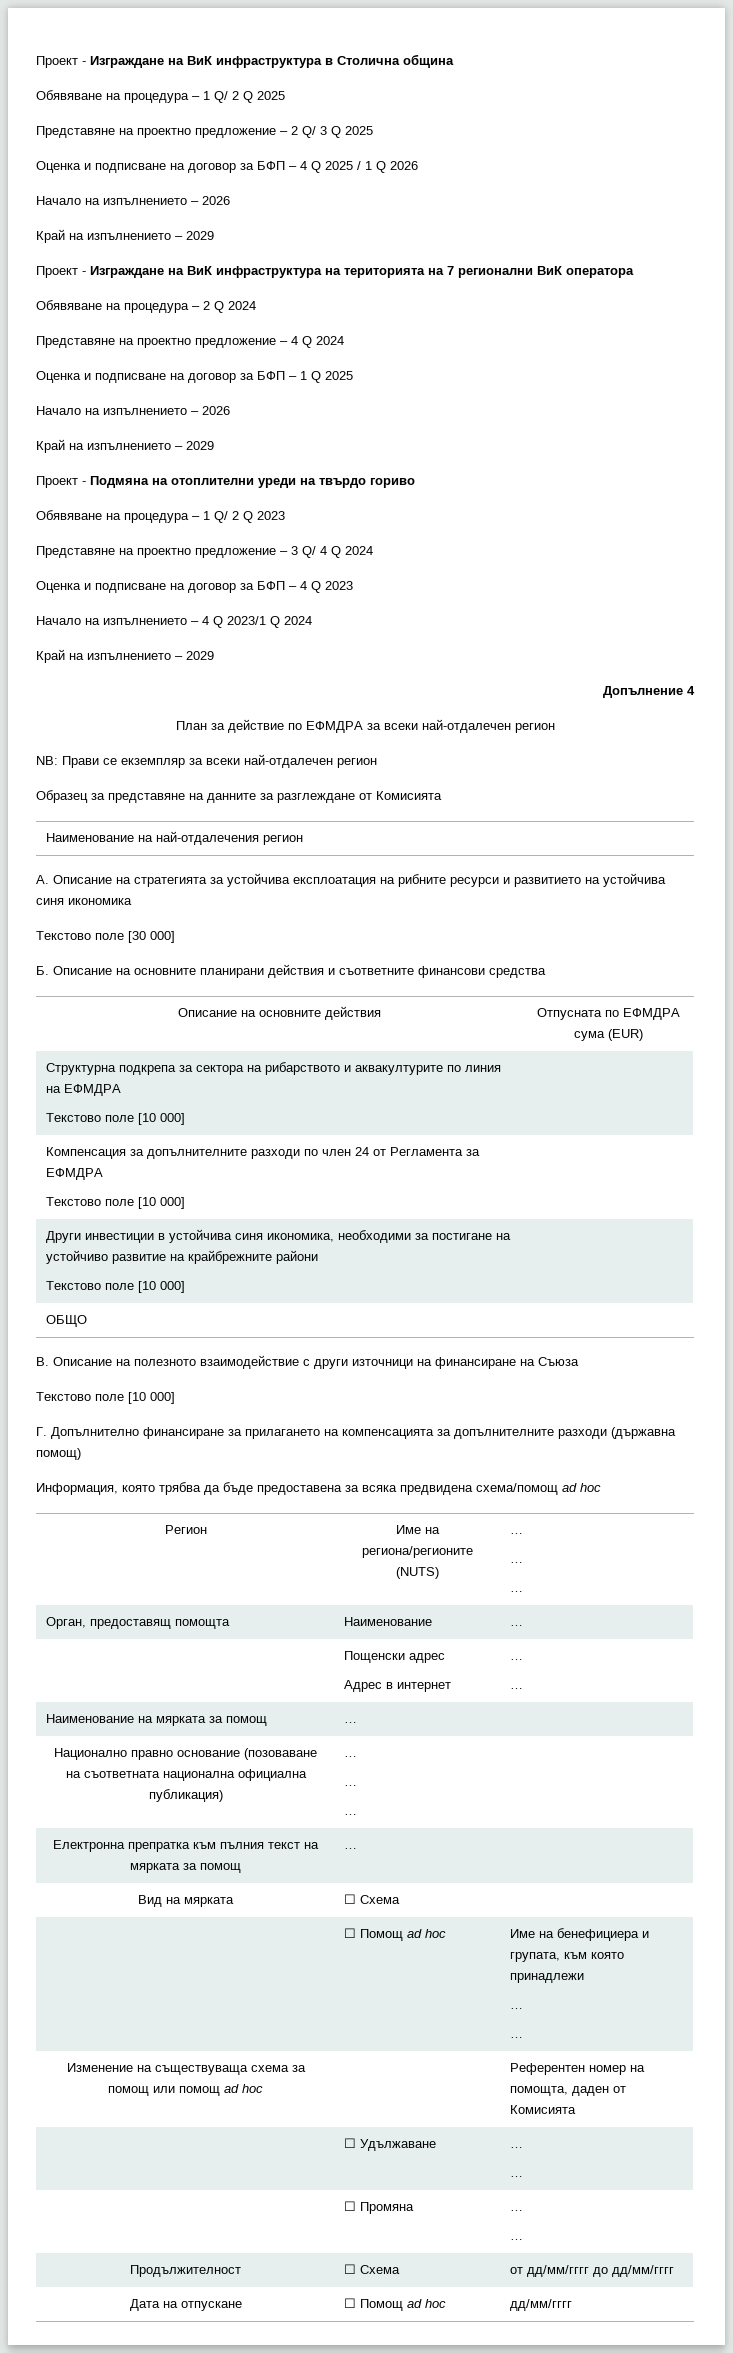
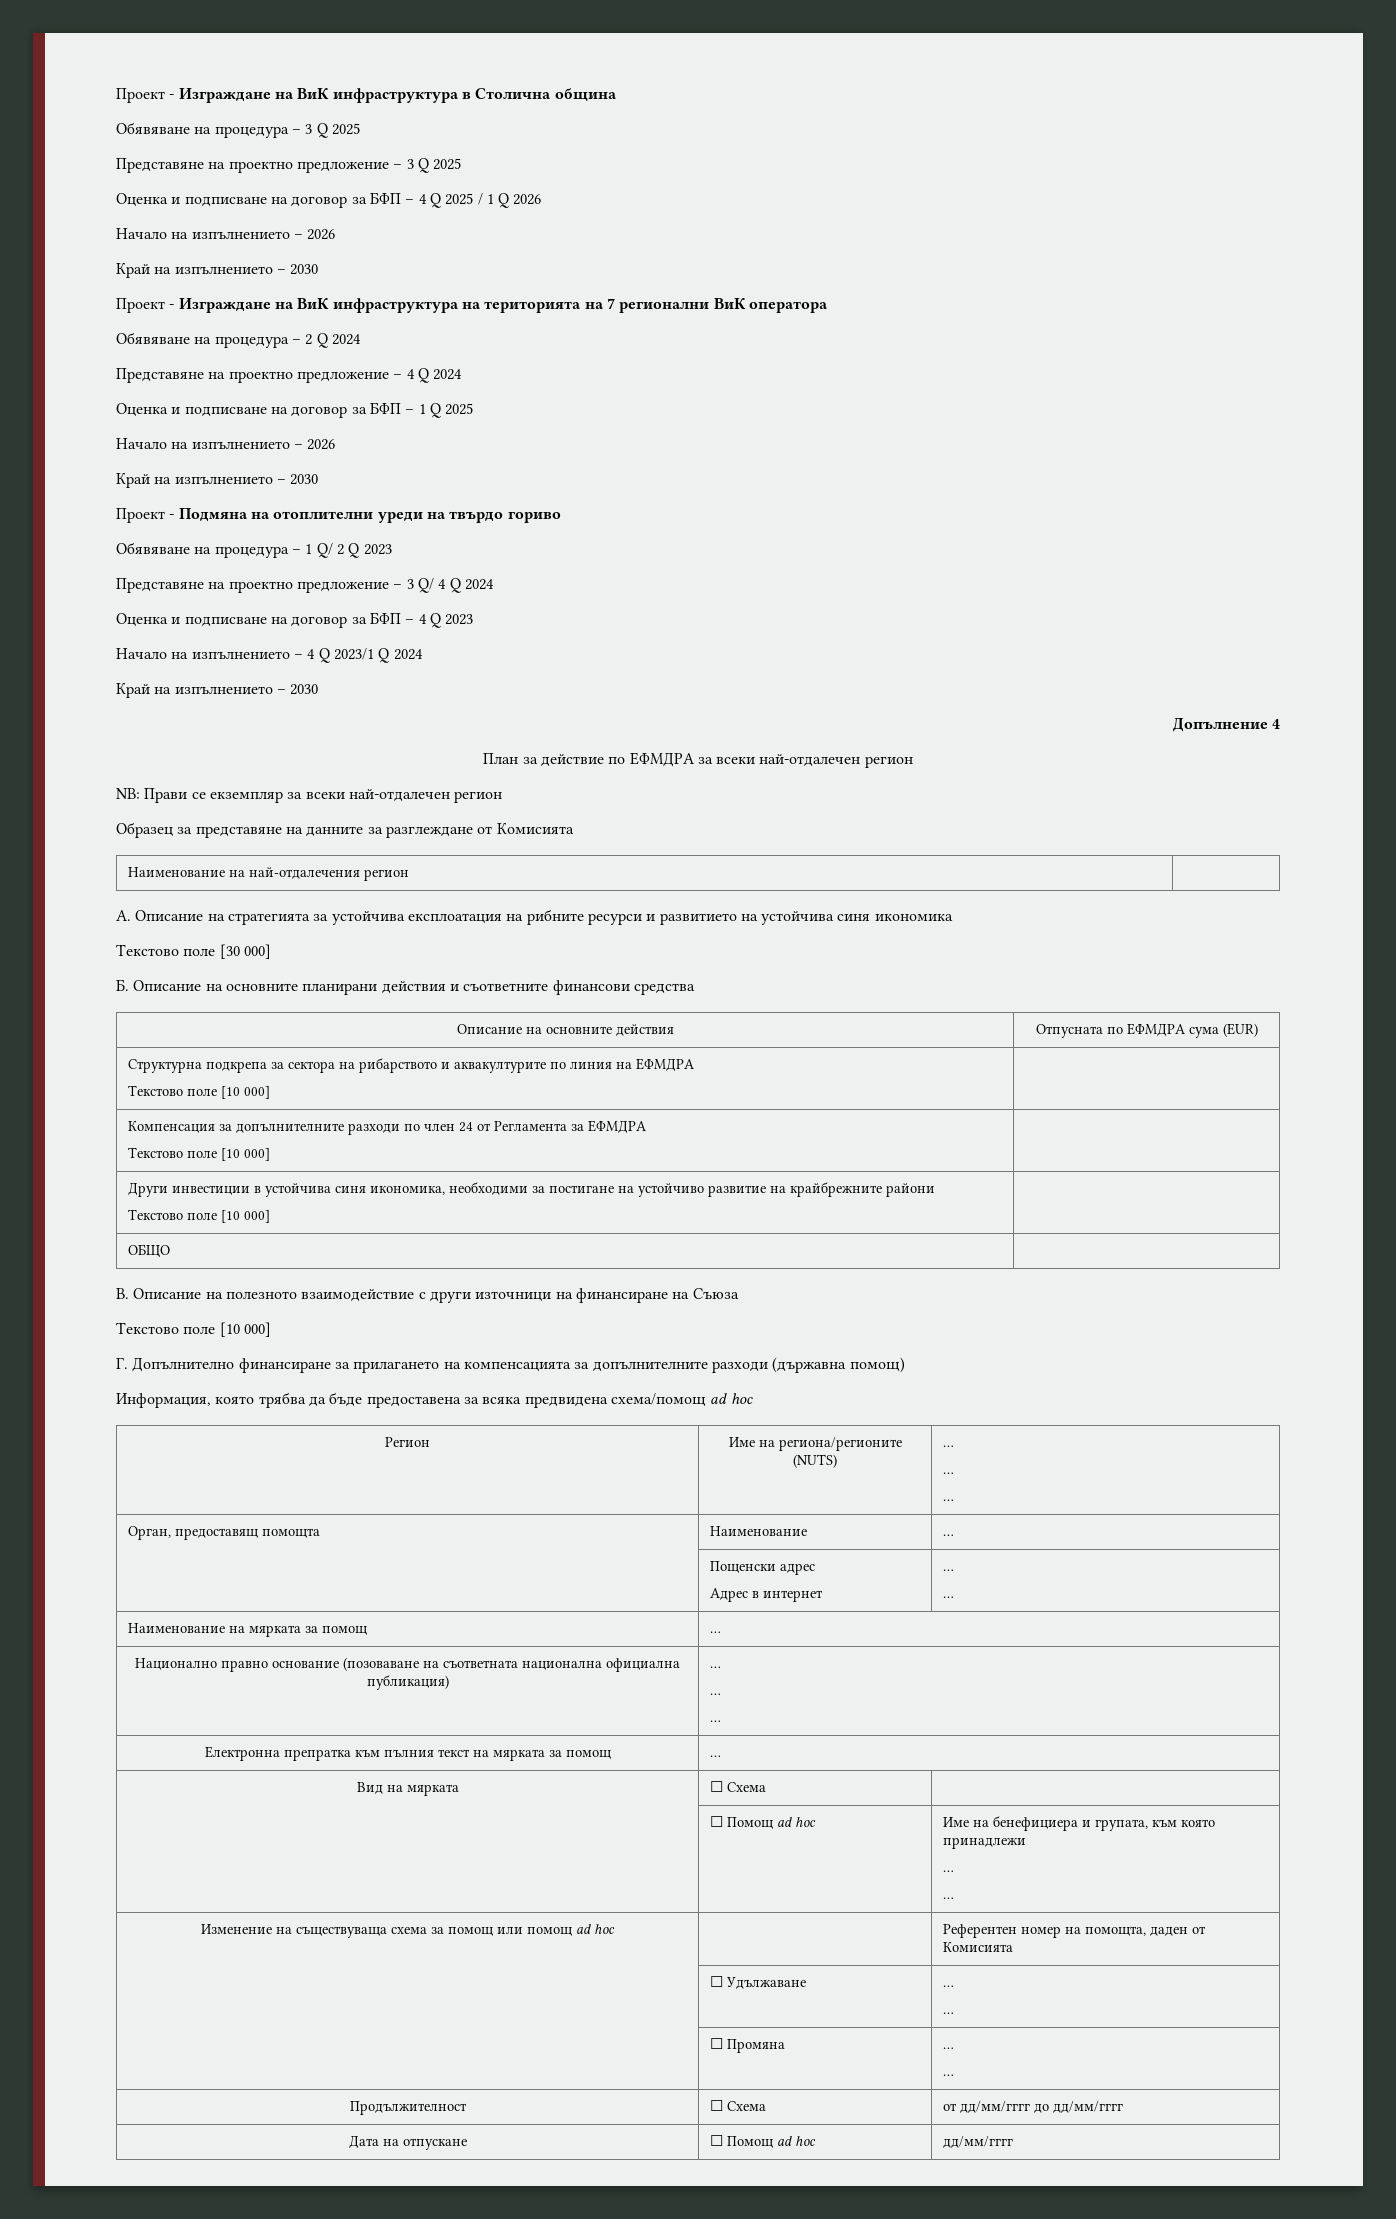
[203,91,239,103] 1 Q/ 2 -> [305,124,313,134] 3
[291,126,316,138] 2 Q/ -> (403, 166) none
[186,231,214,240] 2029 -> [290,264,319,275] 2030
[186,441,214,450] 2029 -> [290,474,319,485] 2030
[186,651,214,660] 2029 -> [290,684,319,695] 2030

